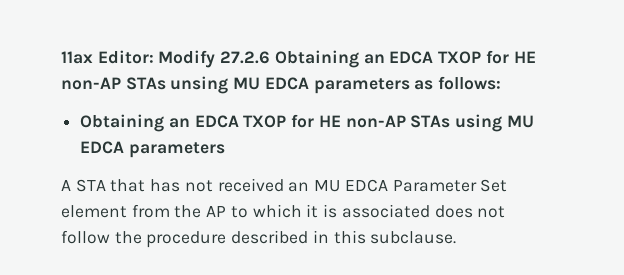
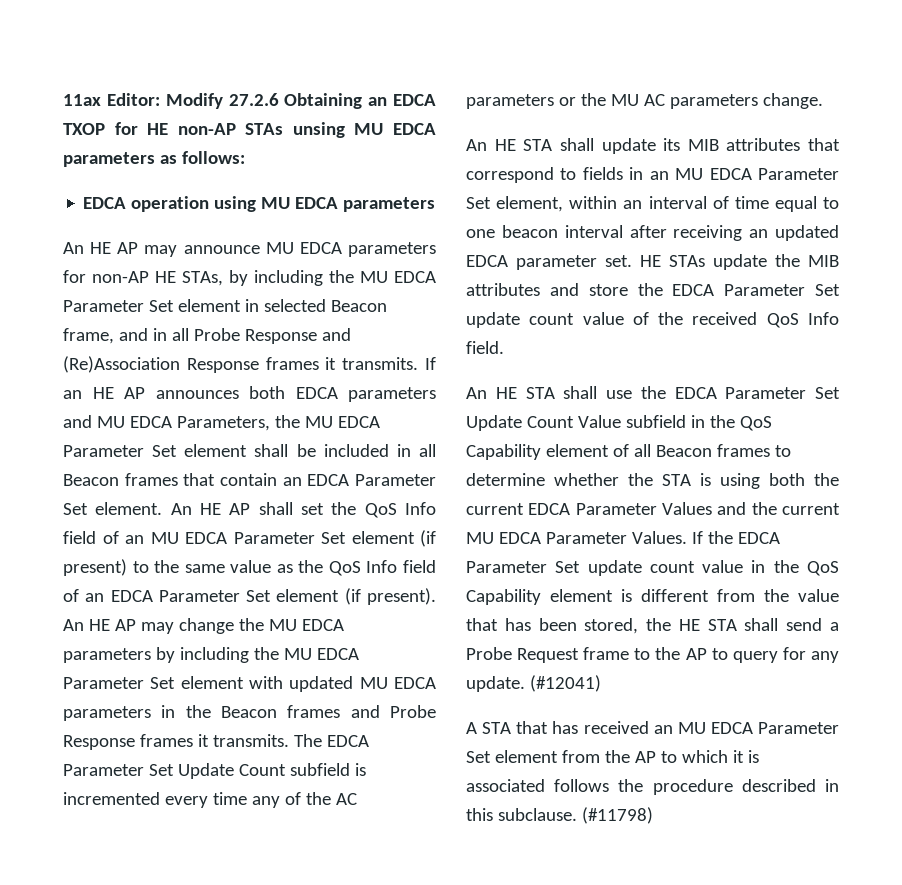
[80,114,534,132] [80,141,225,158] Obtaining an EDCA TXOP for HE non-AP STAs using MU EDCA parameters -> [83,196,436,212] [63,242,436,257] [63,270,436,286] [63,299,387,312] [63,328,351,344] [63,356,436,373] [63,386,436,402] [63,415,380,431] [63,444,436,457] [63,473,437,486] [63,502,436,518] [63,530,436,547] [63,559,436,576] [63,588,436,605] [63,618,344,634] [63,647,359,663] [63,676,436,692] [63,705,436,721] [63,734,369,750] [63,763,366,779] [63,792,357,808] [466,93,823,109] [466,138,840,154] [466,167,840,183] [466,196,839,212] [466,225,839,241] [466,254,839,270] [466,283,840,296] [466,312,839,328] [466,341,504,354] [466,386,840,399] [466,415,772,431] [466,444,791,460] [466,473,839,489] [466,502,840,515] [466,531,780,544] [466,560,839,576] [466,589,839,605] [466,618,839,634] [466,647,839,663] [466,675,601,692] EDCA operation using MU EDCA parameters // An HE AP may announce MU EDCA parameters for non-AP HE STAs, by including the MU EDCA Parameter Set element in selected Beacon frame, and in all Probe Response and (Re)Association Response frames it transmits. If an HE AP announces both EDCA parameters and MU EDCA Parameters, the MU EDCA Parameter Set element shall be included in all Beacon frames that contain an EDCA Parameter Set element. An HE AP shall set the QoS Info field of an MU EDCA Parameter Set element (if present) to the same value as the QoS Info field of an EDCA Parameter Set element (if present). An HE AP may change the MU EDCA parameters by including the MU EDCA Parameter Set element with updated MU EDCA parameters in the Beacon frames and Probe Response frames it transmits. The EDCA Parameter Set Update Count subfield is incremented every time any of the AC parameters or the MU AC parameters change. // An HE STA shall update its MIB attributes that correspond to fields in an MU EDCA Parameter Set element, within an interval of time equal to one beacon interval after receiving an updated EDCA parameter set. HE STAs update the MIB attributes and store the EDCA Parameter Set update count value of the received QoS Info field. // An HE STA shall use the EDCA Parameter Set Update Count Value subfield in the QoS Capability element of all Beacon frames to determine whether the STA is using both the current EDCA Parameter Values and the current MU EDCA Parameter Values. If the EDCA Parameter Set update count value in the QoS Capability element is different from the value that has been stored, the HE STA shall send a Probe Request frame to the AP to query for any update. (#12041)
[184,180,213,192] not -> (579, 727) none
[434,205,506,218] [61,230,110,244] does not follow -> [554,779,610,792] follows
(457, 237) none -> [581,807,653,824] (#11798)

